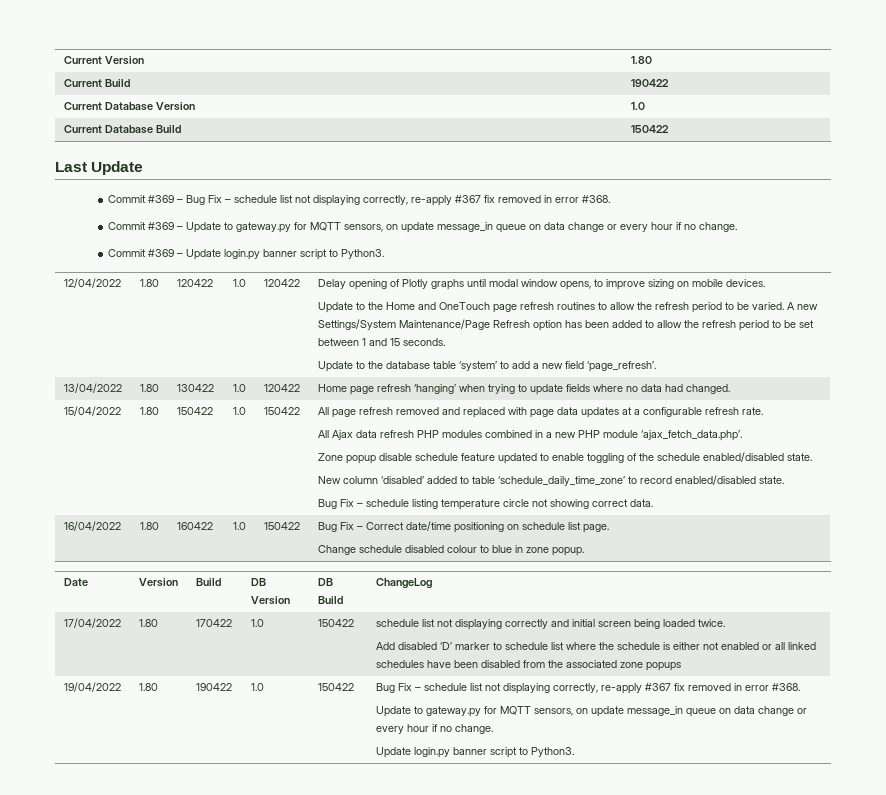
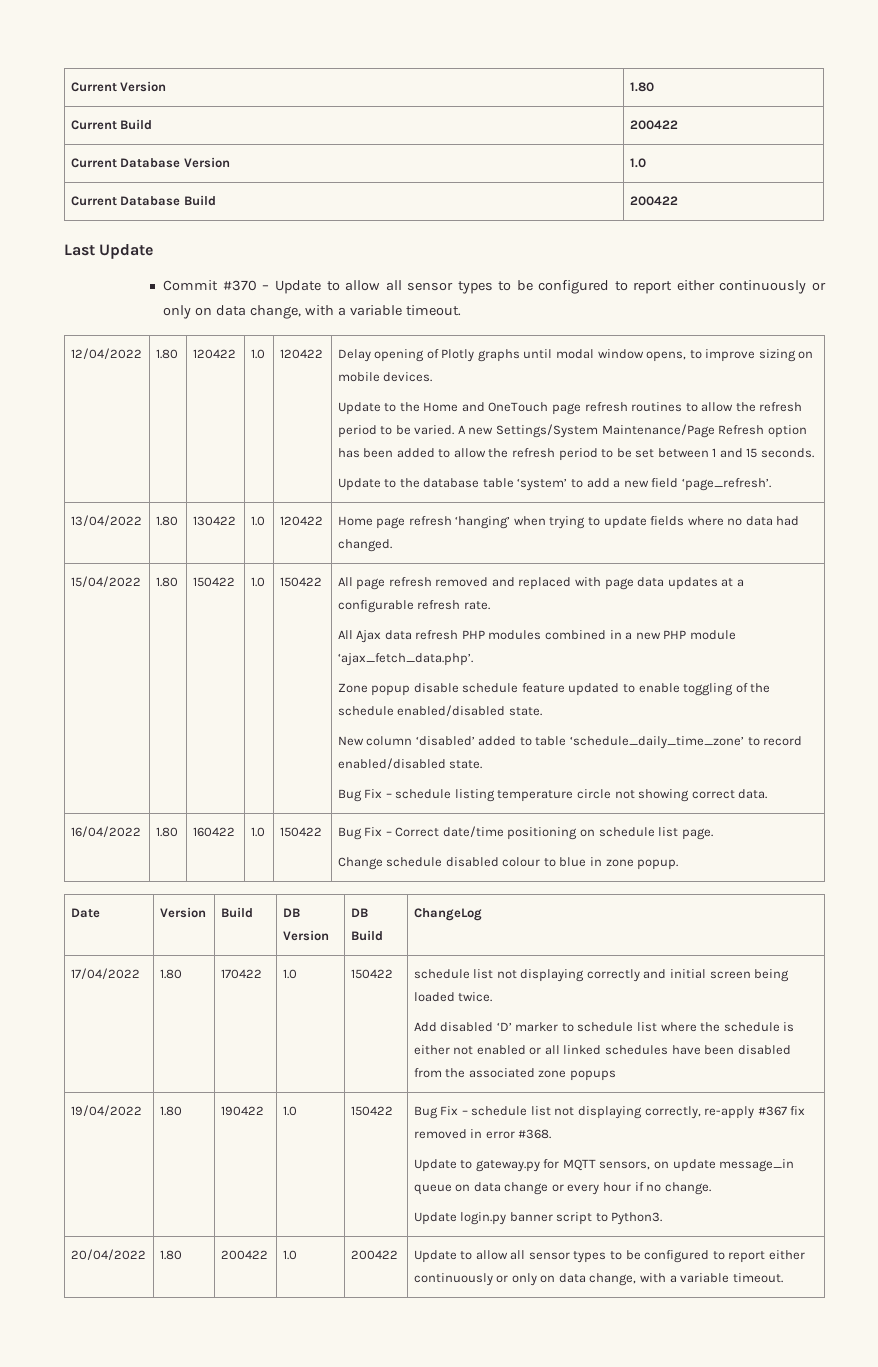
[630,79,669,87] 190422 -> [629,120,678,130] 200422
[630,125,669,133] 150422 -> [629,196,678,206] 200422
[147,195,610,206] [107,222,737,233] [107,249,384,260] #369 – Bug Fix – schedule list not displaying correctly, re-apply #367 fix removed in error #368. // Commit #369 – Update to gateway.py for MQTT sensors, on update message_in queue on data change or every hour if no change. // Commit #369 – Update login.py banner script to Python3. -> [222,280,827,294] [163,305,461,319] #370 – Update to allow all sensor types to be configured to report either continuously or only on data change, with a variable timeout.
(574, 752) none -> [70,1249,146,1260] [159,1250,182,1260] [220,1250,268,1260] [282,1250,297,1260] [350,1250,398,1260] [413,1250,805,1263] [413,1273,783,1286] // 20/04/2022 | 1.80 | 200422 | 1.0 | 200422 | Update to allow all sensor types to be configured to report either continuously or only on data change, with a variable timeout.

